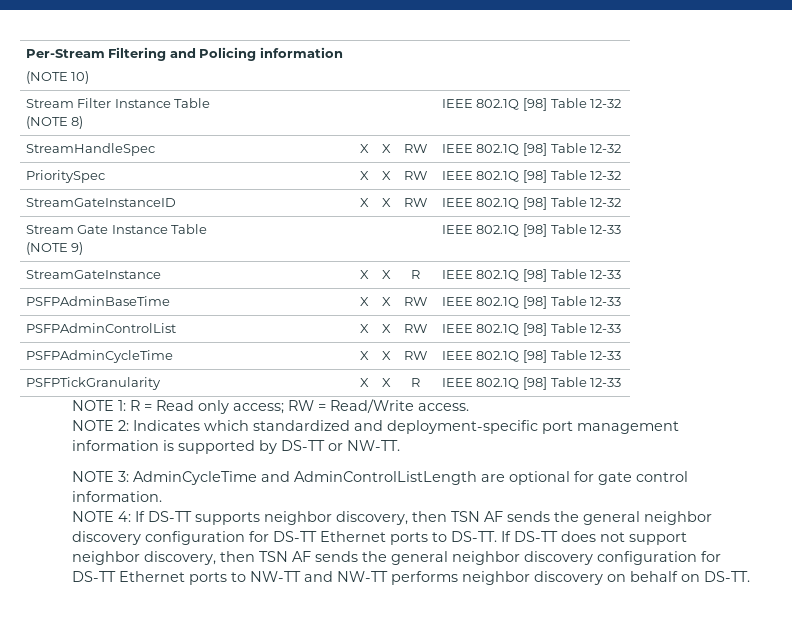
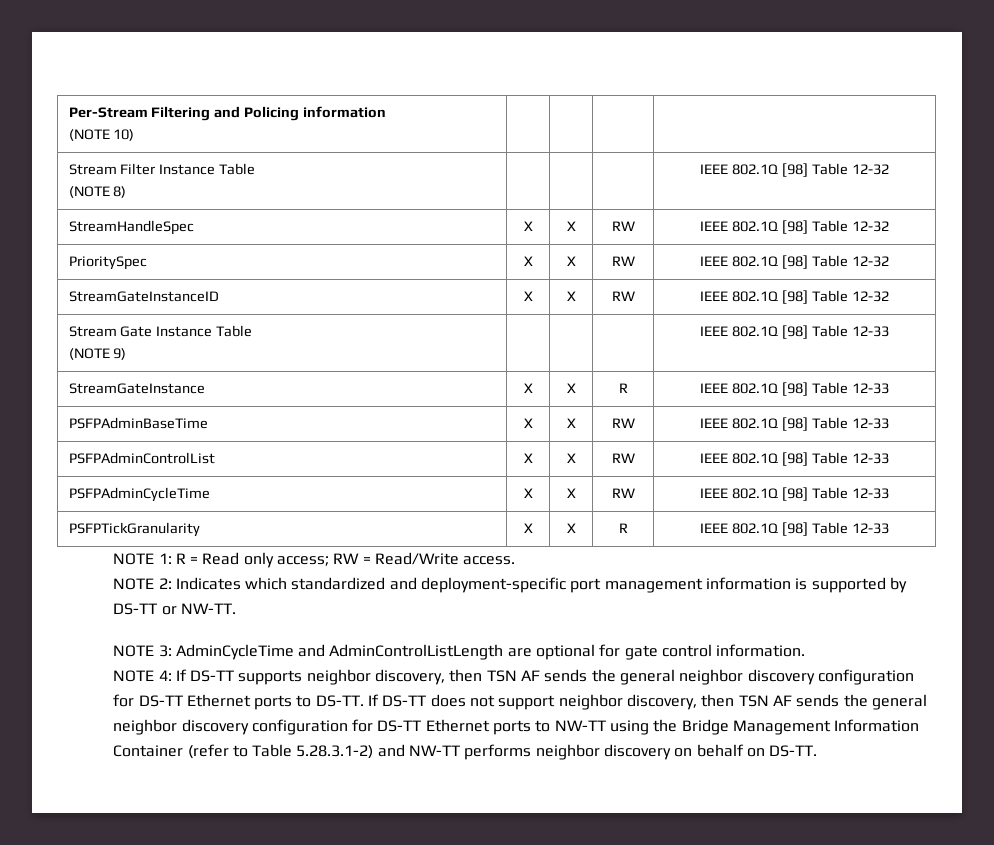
(301, 576) none -> [610,719,920,735] [113,744,374,759] using the Bridge Management Information Container (refer to Table 5.28.3.1-2)

